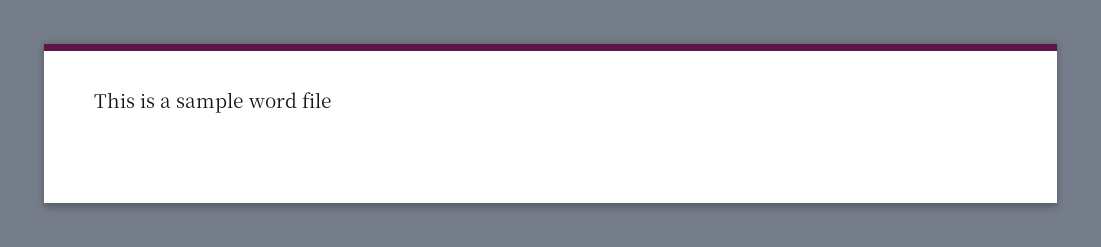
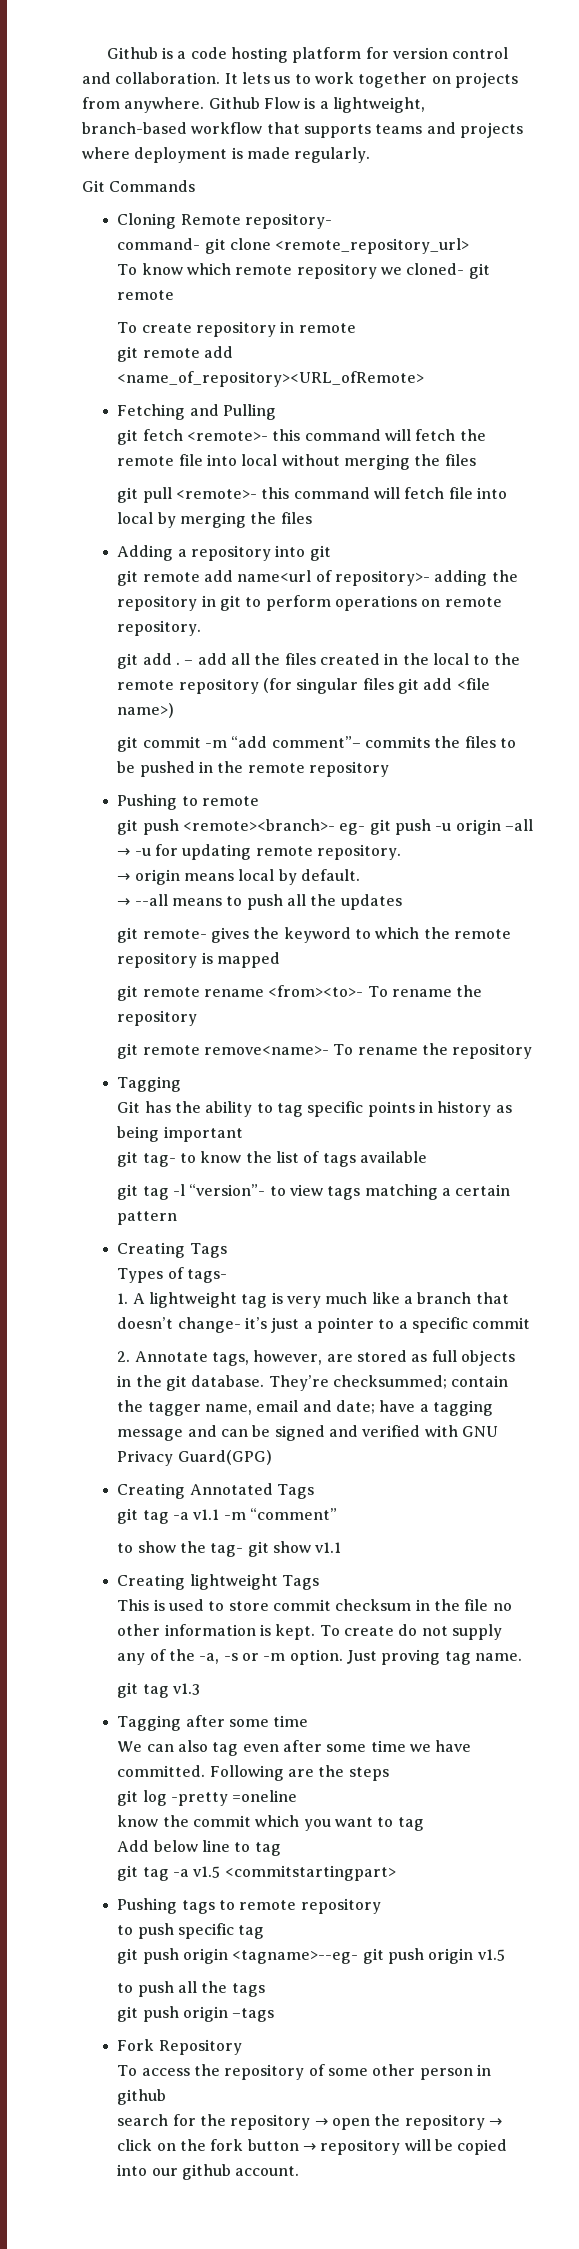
[94,92,331,113] This is a sample word file -> [106,47,509,63] [82,72,518,88] [82,97,425,113] [82,122,523,138] [82,147,371,163] [82,180,196,192] [117,213,332,229] [117,238,470,254] [117,263,490,279] [117,290,175,300] [117,321,356,337] [117,346,233,362] [117,371,425,387] [117,404,276,420] [117,429,486,445] [117,454,476,470] [117,487,507,503] [117,512,312,528] [117,545,331,561] [117,570,518,586] [117,595,502,611] [117,620,202,636] [117,653,520,669] [117,678,490,694] [117,703,175,718] [117,736,516,752] [117,761,389,777] [117,794,259,810] [117,819,533,835] [117,844,401,860] [117,869,360,885] [117,894,402,910] [117,927,511,943] [117,952,280,968] [117,985,483,1001] [117,1010,198,1026] [117,1043,533,1059] [117,1076,182,1092] [117,1101,512,1117] [117,1126,243,1142] [117,1151,427,1167] [117,1184,511,1200] [117,1211,178,1225] [117,1242,227,1258] [117,1267,227,1283] [117,1292,509,1308] [117,1317,531,1333] [117,1350,515,1366] [117,1375,509,1391] [117,1400,493,1416] [117,1425,498,1441] [117,1450,272,1466] [117,1483,314,1499] [117,1508,337,1524] [117,1541,342,1557] [117,1574,319,1590] [117,1599,512,1611] [117,1624,502,1640] [117,1649,522,1665] [117,1682,200,1698] [117,1715,309,1731] [117,1740,472,1756] [117,1765,389,1781] [117,1790,298,1806] [117,1815,424,1831] [117,1840,281,1856] [117,1865,396,1881] [117,1898,381,1914] [117,1923,265,1939] [117,1948,505,1964] [117,1981,265,1997] [117,2006,275,2022] [117,2039,242,2055] [117,2064,491,2080] [117,2089,167,2105] [117,2114,502,2130] [117,2139,508,2155] [117,2164,300,2180] Github is a code hosting platform for version control and collaboration. It lets us to work together on projects from anywhere. Github Flow is a lightweight, branch-based workflow that supports teams and projects where deployment is made regularly. // Git Commands // Cloning Remote repository- // command- git clone <remote_repository_url> // To know which remote repository we cloned- git remote // To create repository in remote // git remote add <name_of_repository><URL_ofRemote> // Fetching and Pulling // git fetch <remote>- this command will fetch the remote file into local without merging the files // git pull <remote>- this command will fetch file into local by merging the files // Adding a repository into git // git remote add name<url of repository>- adding the repository in git to perform operations on remote repository. // git add . – add all the files created in the local to the remote repository (for singular files git add <file name>) // git commit -m “add comment”– commits the files to be pushed in the remote repository // Pushing to remote // git push <remote><branch>- eg- git push -u origin –all → -u for updating remote repository. // → origin means local by default. // → --all means to push all the updates // git remote- gives the keyword to which the remote repository is mapped // git remote rename <from><to>- To rename the repository // git remote remove<name>- To rename the repository // Tagging // Git has the ability to tag specific points in history as being important // git tag- to know the list of tags available // git tag -l “version”- to view tags matching a certain pattern // Creating Tags // Types of tags- // 1. A lightweight tag is very much like a branch that doesn’t change- it’s just a pointer to a specific commit // 2. Annotate tags, however, are stored as full objects in the git database. They’re checksummed; contain the tagger name, email and date; have a tagging message and can be signed and verified with GNU Privacy Guard(GPG) // Creating Annotated Tags // git tag -a v1.1 -m “comment” // to show the tag- git show v1.1 // Creating lightweight Tags // This is used to store commit checksum in the file no other information is kept. To create do not supply any of the -a, -s or -m option. Just proving tag name. // git tag v1.3 // Tagging after some time // We can also tag even after some time we have committed. Following are the steps // git log -pretty =oneline // know the commit which you want to tag // Add below line to tag // git tag -a v1.5 <commitstartingpart> // Pushing tags to remote repository // to push specific tag // git push origin <tagname>--eg- git push origin v1.5 // to push all the tags // git push origin –tags // Fork Repository // To access the repository of some other person in github // search for the repository → open the repository → click on the fork button → repository will be copied into our github account.

